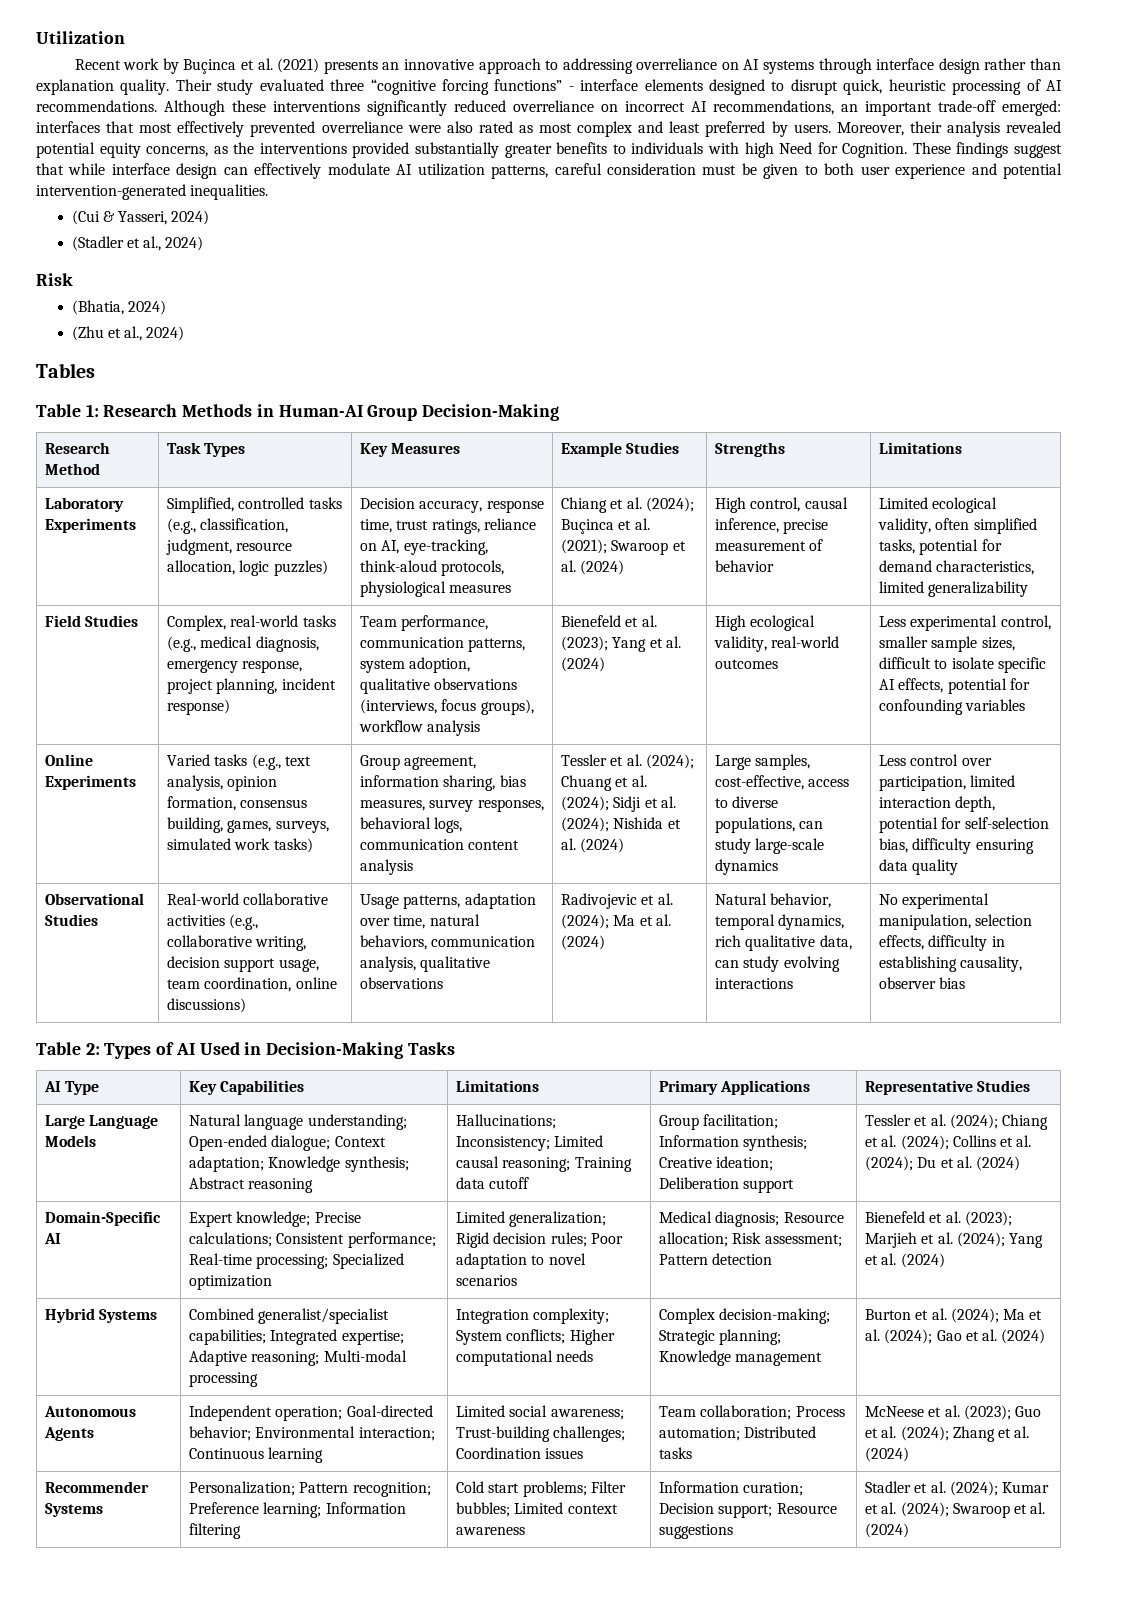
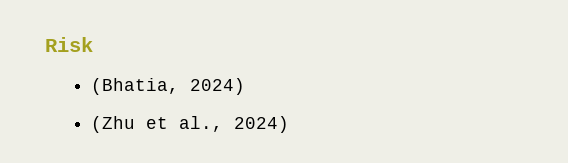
[36,31,125,44] [74,58,1062,74] [36,79,1063,95] [36,100,1061,116] [36,121,1062,137] [36,142,1062,158] [36,163,1063,179] [36,184,269,200] [71,210,210,225] [71,236,204,251] Utilization // Recent work by Buçinca et al. (2021) presents an innovative approach to addressing overreliance on AI systems through interface design rather than explanation quality. Their study evaluated three “cognitive forcing functions” - interface elements designed to disrupt quick, heuristic processing of AI recommendations. Although these interventions significantly reduced overreliance on incorrect AI recommendations, an important trade-off emerged: interfaces that most effectively prevented overreliance were also rated as most complex and least preferred by users. Moreover, their analysis revealed potential equity concerns, as the interventions provided substantially greater benefits to individuals with high Need for Cognition. These findings suggest that while interface design can effectively modulate AI utilization patterns, careful consideration must be given to both user experience and potential intervention-generated inequalities. // (Cui & Yasseri, 2024) // (Stadler et al., 2024) // -> (45, 44) none
[36,363,95,378] [36,404,560,421] [45,442,111,454] [45,463,101,475] [167,442,246,457] [360,443,461,457] [561,442,680,457] [715,442,786,457] [879,442,963,454] [45,497,125,512] [45,518,137,533] [167,497,342,513] [167,518,289,534] [166,539,293,555] [167,560,328,576] [360,498,544,513] [360,518,536,534] [360,539,488,555] [360,560,505,576] [360,581,512,597] [561,497,694,513] [561,518,650,534] [561,539,686,555] [561,560,625,575] [715,497,848,513] [715,518,829,534] [715,539,824,551] [715,560,775,572] [879,497,998,513] [878,518,1037,534] [879,539,1002,555] [879,560,1035,575] [879,581,1029,597] [45,615,139,627] [167,615,336,631] [167,636,319,652] [167,660,303,673] [167,678,336,694] [167,699,231,715] [360,615,489,631] [360,637,526,652] [360,657,471,673] [360,678,518,694] [360,699,534,715] [359,720,481,736] [561,615,657,627] [561,636,681,652] [561,657,606,672] [715,615,816,631] [714,636,840,652] [715,659,779,669] [879,615,1051,631] [879,636,1015,652] [879,657,1046,673] [879,678,1030,694] [879,699,1026,715] [45,754,94,766] [45,775,137,790] [167,754,311,770] [167,775,278,791] [167,796,308,811] [167,817,329,833] [167,838,313,853] [360,755,477,770] [360,775,526,791] [360,799,544,812] [360,817,463,833] [360,839,520,850] [360,859,414,875] [561,754,694,769] [561,775,647,791] [561,796,676,812] [561,817,681,832] [561,838,625,853] [715,754,811,770] [715,775,850,790] [715,796,779,808] [715,817,824,833] [715,838,825,854] [715,859,779,875] [879,754,992,766] [879,775,1016,791] [879,796,996,812] [879,817,1049,833] [879,838,1034,854] [879,859,959,875] [45,893,145,905] [45,914,99,926] [167,893,329,905] [167,914,259,930] [167,935,307,951] [167,956,319,972] [167,977,337,992] [167,998,247,1013] [360,893,536,909] [360,914,480,929] [360,935,536,950] [360,956,491,972] [360,977,444,989] [561,893,673,909] [561,914,671,929] [561,935,606,950] [715,893,832,908] [715,914,845,930] [715,935,852,951] [715,956,840,972] [715,978,794,989] [879,893,990,909] [879,914,1033,930] [879,935,1005,951] [879,956,1023,972] [879,977,966,989] [36,1042,455,1059] [44,1081,100,1095] [189,1080,305,1095] [456,1080,540,1092] [659,1080,811,1095] [865,1080,1031,1095] [45,1115,159,1129] [45,1135,97,1147] [189,1114,407,1130] [189,1135,386,1151] [189,1156,409,1172] [189,1177,314,1193] [456,1114,557,1129] [456,1135,604,1151] [456,1156,632,1172] [456,1177,530,1189] [659,1114,779,1130] [659,1135,808,1151] [659,1156,774,1171] [659,1177,795,1193] [865,1114,1049,1130] [865,1135,1032,1150] [865,1156,1021,1171] [45,1211,162,1226] [44,1233,62,1244] [189,1211,361,1227] [189,1232,436,1248] [189,1253,404,1269] [189,1275,273,1290] [456,1211,607,1227] [456,1232,623,1248] [456,1253,586,1269] [456,1275,518,1286] [659,1211,844,1227] [659,1232,842,1247] [659,1253,773,1265] [865,1211,1012,1226] [865,1232,1044,1248] [865,1253,945,1268] [45,1308,158,1323] [189,1308,390,1324] [189,1329,404,1345] [189,1350,407,1366] [189,1372,259,1387] [456,1308,610,1324] [456,1329,615,1345] [456,1350,594,1366] [659,1308,831,1324] [659,1329,782,1345] [659,1350,823,1366] [865,1308,1043,1323] [865,1329,1046,1344] [44,1406,137,1417] [44,1427,95,1441] [189,1405,433,1421] [189,1426,435,1441] [189,1447,324,1463] [456,1405,624,1420] [456,1426,626,1442] [456,1447,584,1459] [659,1405,845,1420] [659,1426,817,1441] [659,1447,693,1459] [865,1405,1042,1420] [865,1426,1030,1442] [865,1447,910,1462] [45,1481,150,1493] [45,1503,104,1517] [189,1481,431,1497] [189,1502,406,1518] [189,1523,242,1539] [456,1481,626,1497] [456,1502,618,1517] [456,1527,526,1535] [659,1481,804,1496] [659,1503,837,1518] [659,1524,734,1539] [865,1481,1050,1496] [865,1502,1046,1518] [865,1523,910,1538] // Tables // Table 1: Research Methods in Human-AI Group Decision-Making // Research Method | Task Types | Key Measures | Example Studies | Strengths | Limitations // Laboratory Experiments | Simplified, controlled tasks (e.g., classification, judgment, resource allocation, logic puzzles) | Decision accuracy, response time, trust ratings, reliance on AI, eye-tracking, think-aloud protocols, physiological measures | Chiang et al. (2024); Buçinca et al. (2021); Swaroop et al. (2024) | High control, causal inference, precise measurement of behavior | Limited ecological validity, often simplified tasks, potential for demand characteristics, limited generalizability // Field Studies | Complex, real-world tasks (e.g., medical diagnosis, emergency response, project planning, incident response) | Team performance, communication patterns, system adoption, qualitative observations (interviews, focus groups), workflow analysis | Bienefeld et al. (2023); Yang et al. (2024) | High ecological validity, real-world outcomes | Less experimental control, smaller sample sizes, difficult to isolate specific AI effects, potential for confounding variables // Online Experiments | Varied tasks (e.g., text analysis, opinion formation, consensus building, games, surveys, simulated work tasks) | Group agreement, information sharing, bias measures, survey responses, behavioral logs, communication content analysis | Tessler et al. (2024); Chuang et al. (2024); Sidji et al. (2024); Nishida et al. (2024) | Large samples, cost-effective, access to diverse populations, can study large-scale dynamics | Less control over participation, limited interaction depth, potential for self-selection bias, difficulty ensuring data quality // Observational Studies | Real-world collaborative activities (e.g., collaborative writing, decision support usage, team coordination, online discussions) | Usage patterns, adaptation over time, natural behaviors, communication analysis, qualitative observations | Radivojevic et al. (2024); Ma et al. (2024) | Natural behavior, temporal dynamics, rich qualitative data, can study evolving interactions | No experimental manipulation, selection effects, difficulty in establishing causality, observer bias // Table 2: Types of AI Used in Decision-Making Tasks // AI Type | Key Capabilities | Limitations | Primary Applications | Representative Studies // Large Language Models | Natural language understanding; Open-ended dialogue; Context adaptation; Knowledge synthesis; Abstract reasoning | Hallucinations; Inconsistency; Limited causal reasoning; Training data cutoff | Group facilitation; Information synthesis; Creative ideation; Deliberation support | Tessler et al. (2024); Chiang et al. (2024); Collins et al. (2024); Du et al. (2024) // Domain-Specific AI | Expert knowledge; Precise calculations; Consistent performance; Real-time processing; Specialized optimization | Limited generalization; Rigid decision rules; Poor adaptation to novel scenarios | Medical diagnosis; Resource allocation; Risk assessment; Pattern detection | Bienefeld et al. (2023); Marjieh et al. (2024); Yang et al. (2024) // Hybrid Systems | Combined generalist/specialist capabilities; Integrated expertise; Adaptive reasoning; Multi-modal processing | Integration complexity; System conflicts; Higher computational needs | Complex decision-making; Strategic planning; Knowledge management | Burton et al. (2024); Ma et al. (2024); Gao et al. (2024) // Autonomous Agents | Independent operation; Goal-directed behavior; Environmental interaction; Continuous learning | Limited social awareness; Trust-building challenges; Coordination issues | Team collaboration; Process automation; Distributed tasks | McNeese et al. (2023); Guo et al. (2024); Zhang et al. (2024) // Recommender Systems | Personalization; Pattern recognition; Preference learning; Information filtering | Cold start problems; Filter bubbles; Limited context awareness | Information curation; Decision support; Resource suggestions | Stadler et al. (2024); Kumar et al. (2024); Swaroop et al. (2024) -> (289, 124) none

